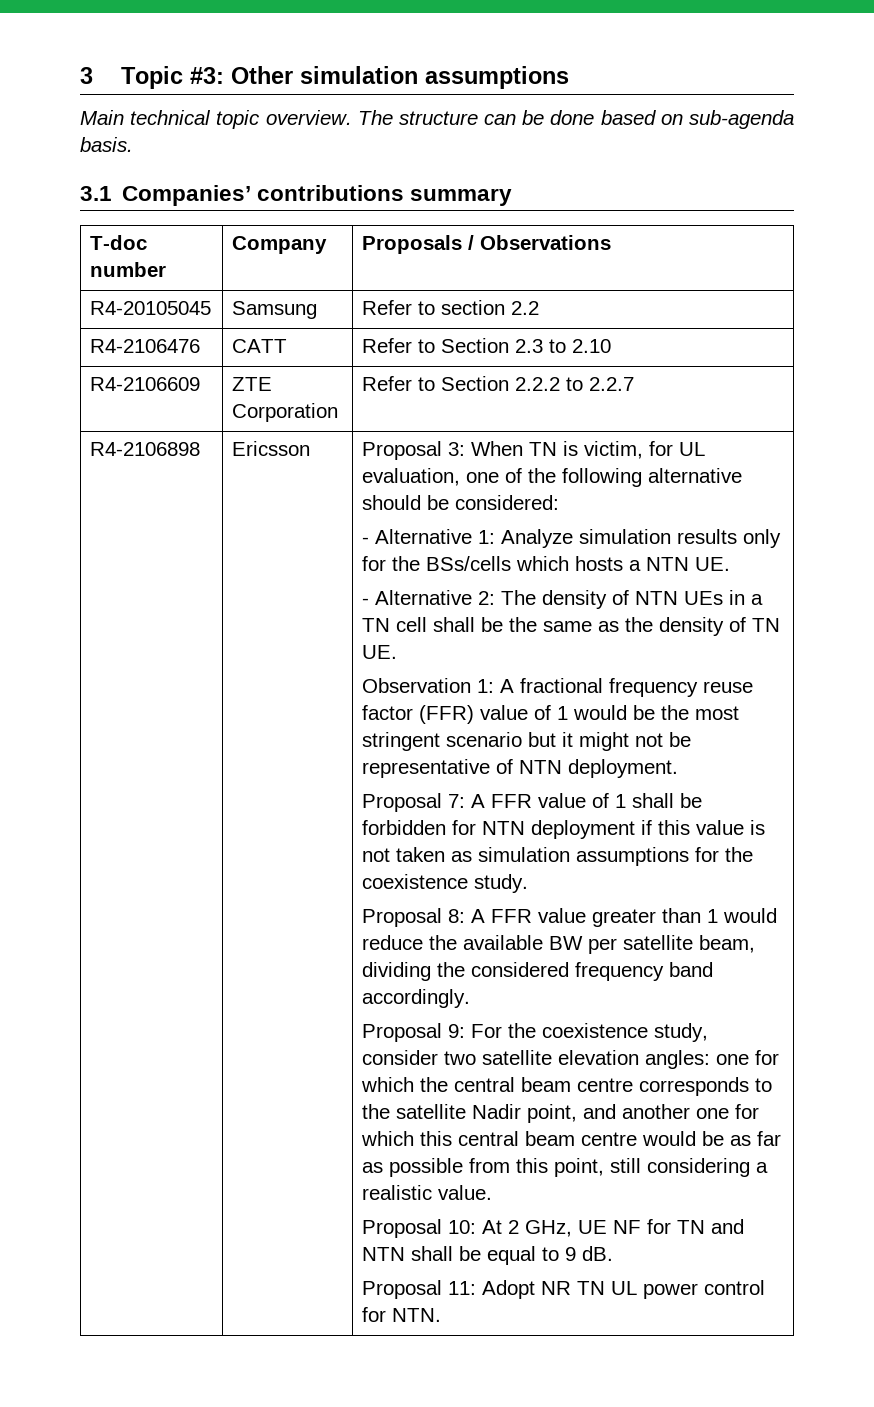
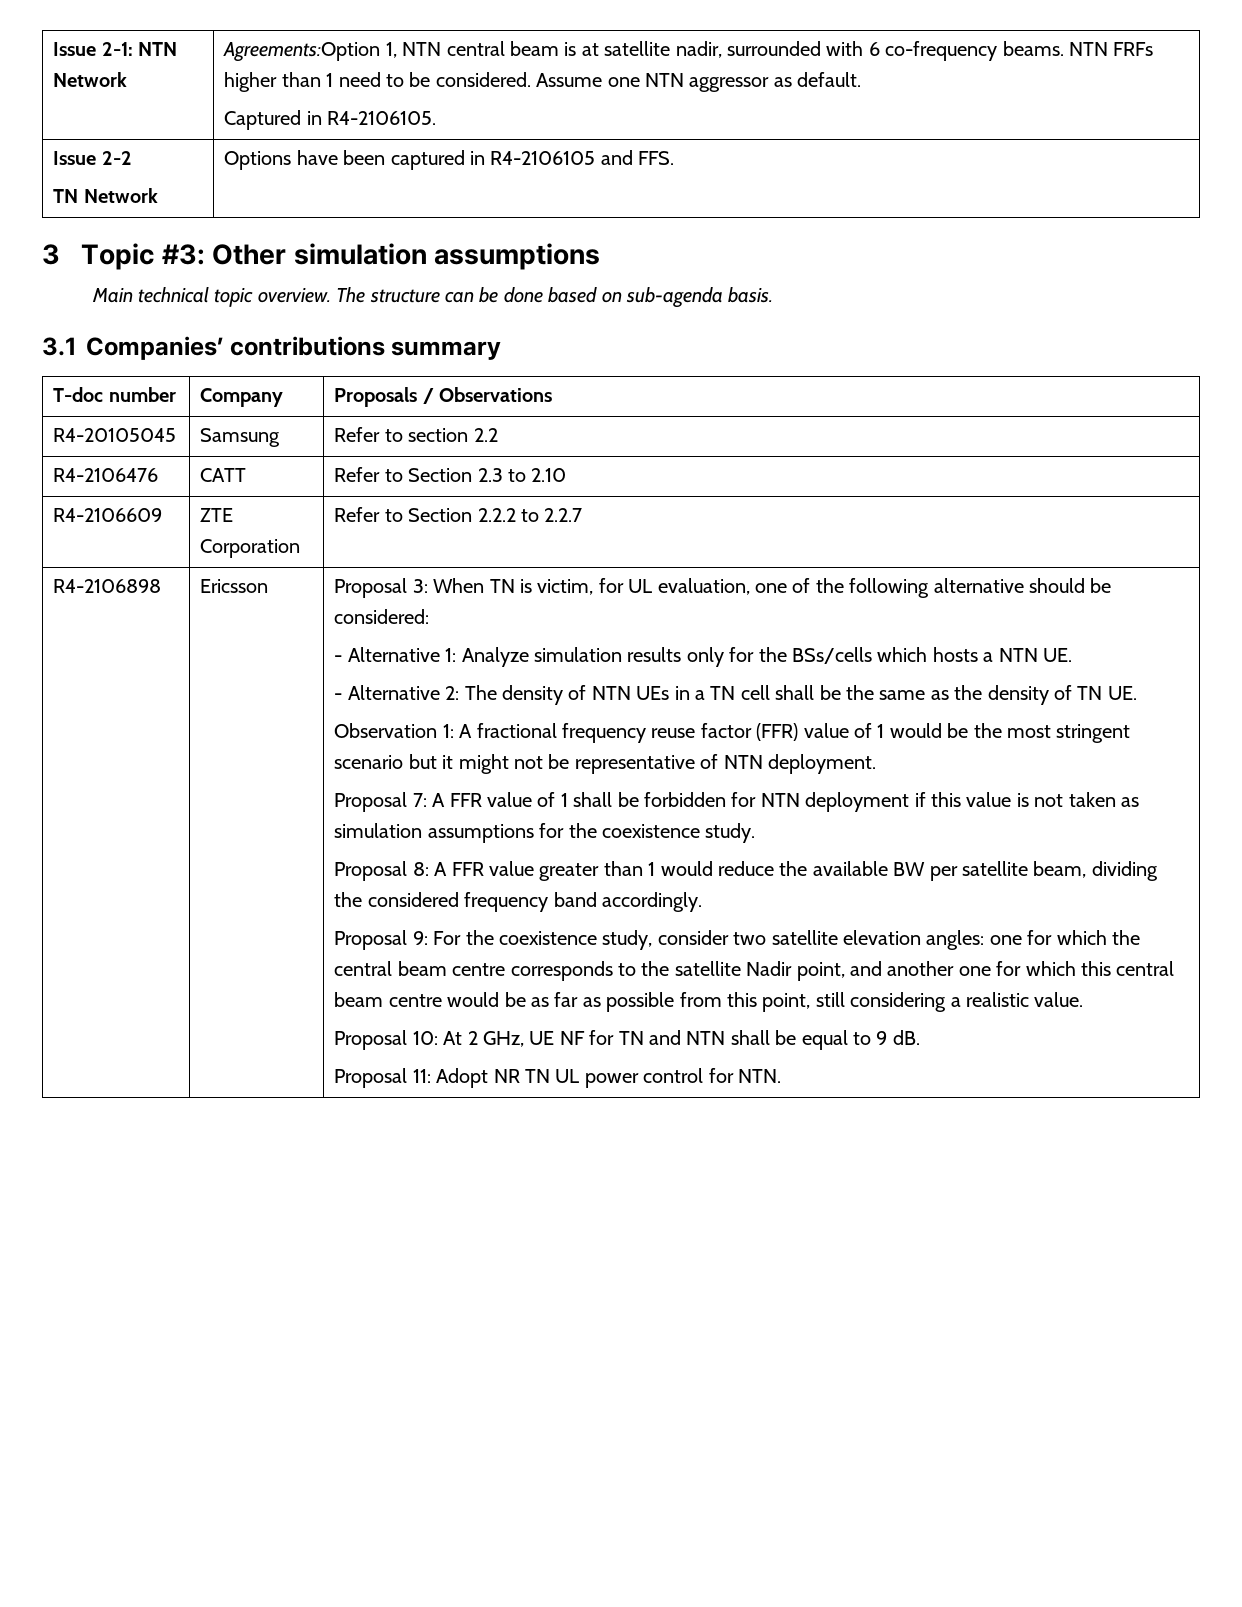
(80, 75) none -> [53,42,178,56] [53,72,128,87] [223,41,1154,62] [224,72,862,92] [224,110,437,130] [53,151,132,165] [53,188,158,203] [224,150,675,170] Issue 2-1: NTN Network | Agreements:Option 1, NTN central beam is at satellite nadir, surrounded with 6 co-frequency beams. NTN FRFs higher than 1 need to be considered. Assume one NTN aggressor as default. // Captured in R4-2106105. // Issue 2-2 // TN Network | Options have been captured in R4-2106105 and FFS. //

